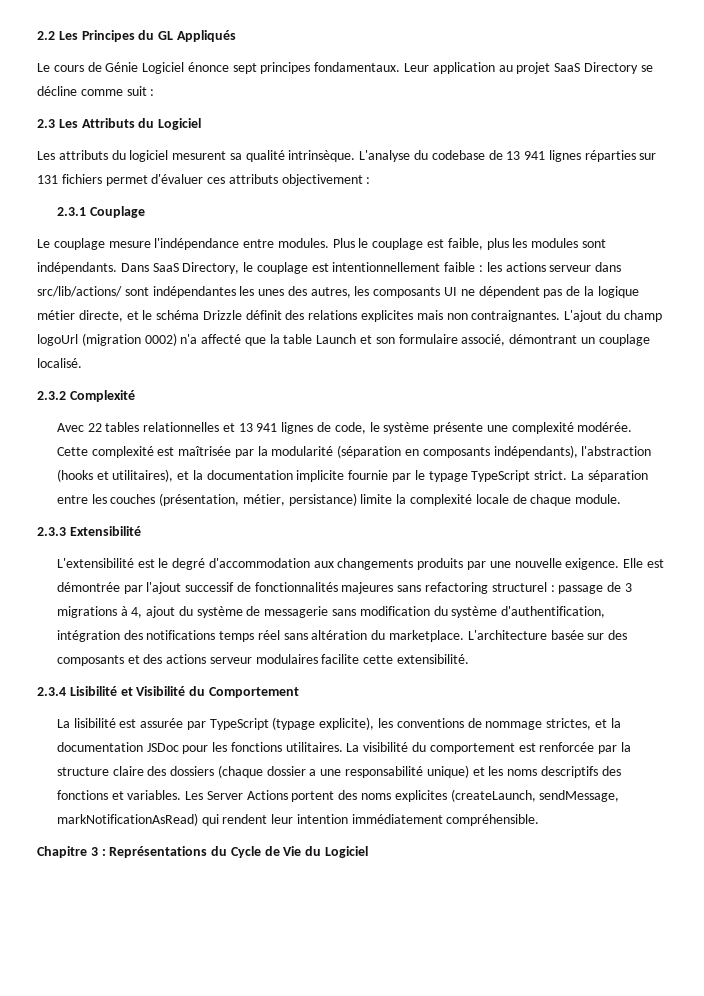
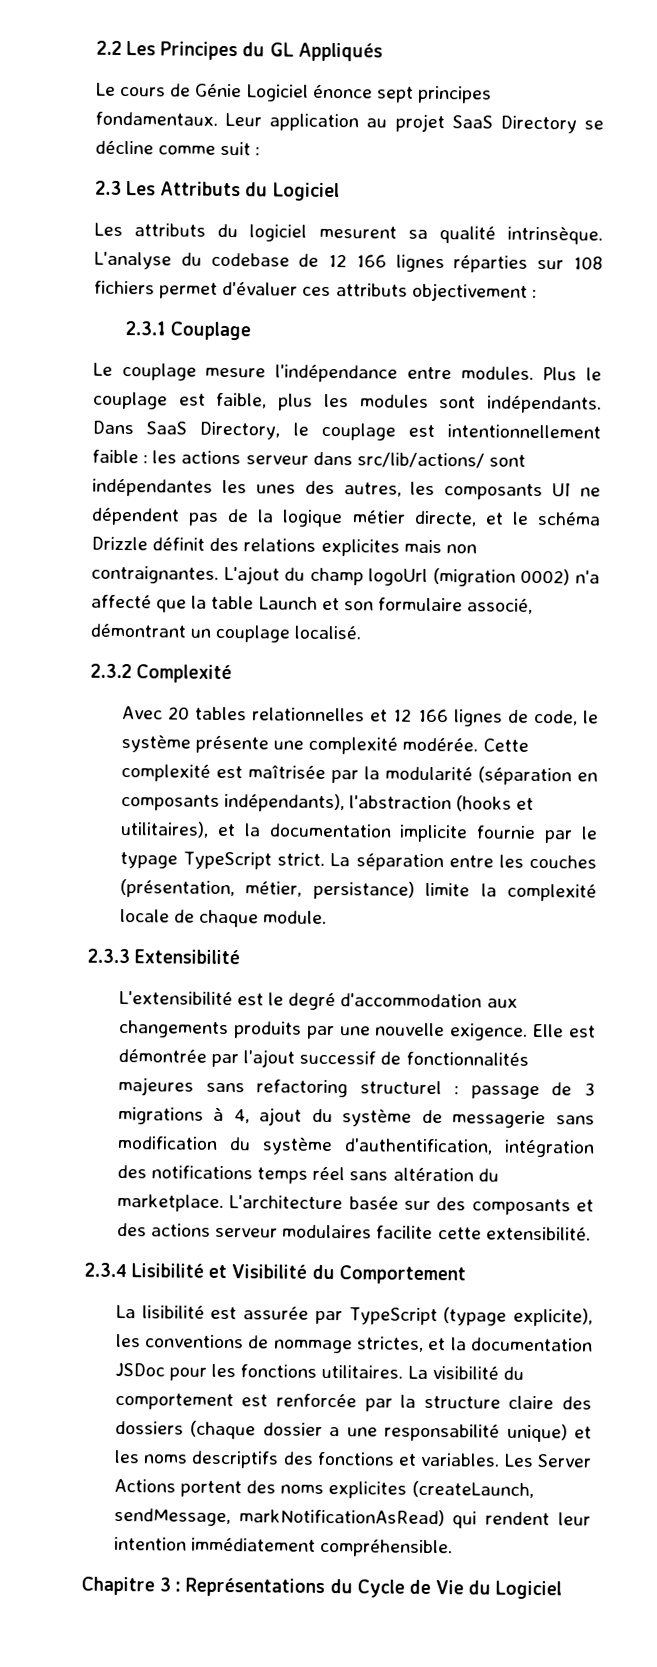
[506,151,546,160] 13 941 -> [328,253,387,268] 12 166
[37,175,58,184] 131 -> [573,256,604,270] 108
[87,423,102,432] 22 -> [167,706,190,720] 20
[238,423,278,432] 13 941 -> [393,708,449,723] 12 166

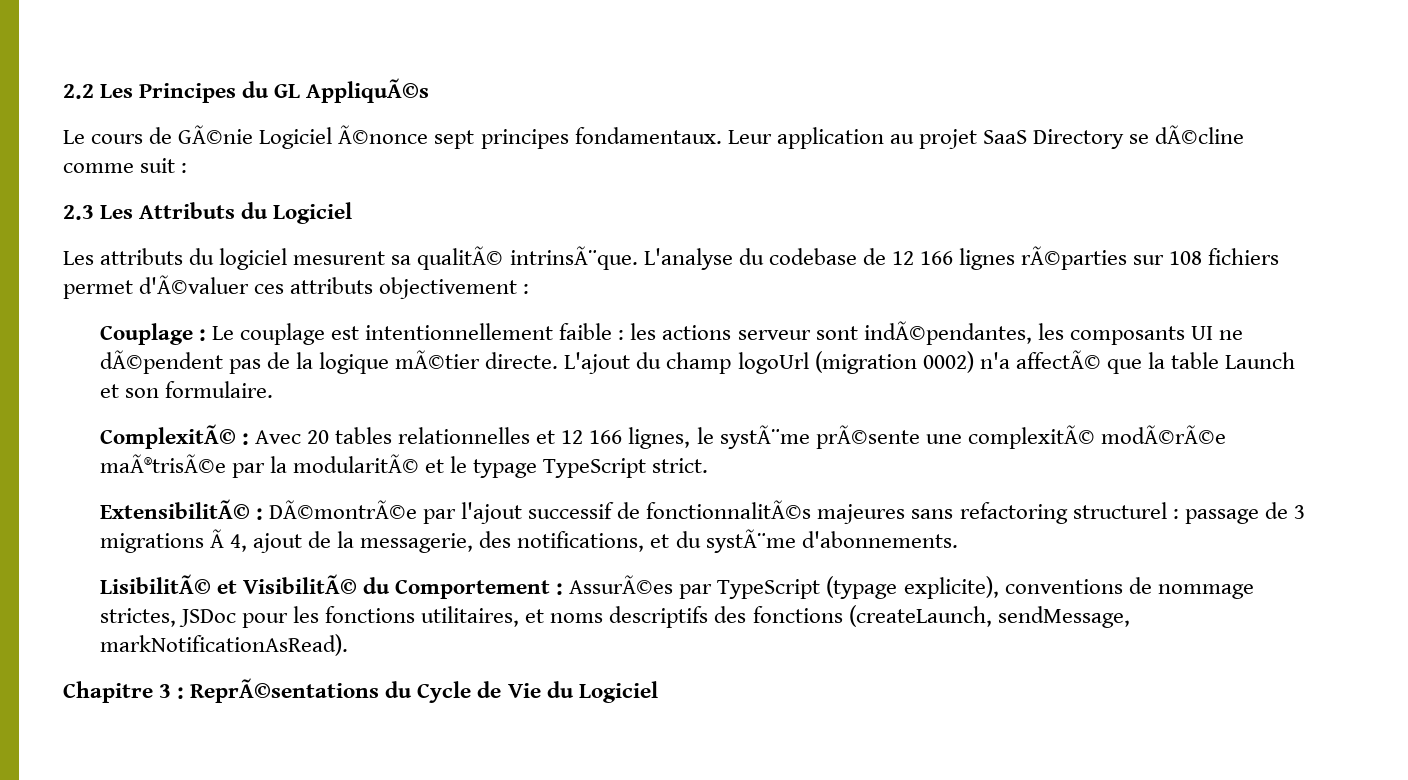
[297,42,383,62] Appliqués -> [306,78,430,103] AppliquÃ©s
[195,83,373,102] Génie Logiciel énonce -> [178,125,429,149] GÃ©nie Logiciel Ã©nonce
[95,140,154,155] décline -> [1155,125,1245,144] dÃ©cline
[438,226,603,245] qualité intrinsèque. -> [417,246,638,270] qualitÃ© intrinsÃ¨que.
[453,255,529,273] réparties -> [1021,246,1128,270] rÃ©parties
[222,281,299,296] d'évaluer -> [139,275,250,294] d'Ã©valuer
[124,321,166,336] 2.3.1 -> (530, 289) none
(251, 331) // -> [198,329,206,341] :
[205,364,602,383] [93,391,602,414] [92,420,396,441] mesure l'indépendance entre modules. Plus le couplage est faible, plus les modules sont indépendants. Dans SaaS Directory, le couplage -> (325, 334) none
[312,451,526,469] [92,478,402,497] dans src/lib/actions/ sont indépendantes les unes des autres, -> [815,321,1032,345] sont indÃ©pendantes,
[91,507,180,526] dépendent -> [99,350,223,374] dÃ©pendent
[351,510,601,527] [91,536,477,557] [91,565,219,584] métier directe, et le schéma Drizzle définit des relations explicites mais non contraignantes. -> [395,350,559,369] mÃ©tier directe.
[91,594,152,609] affecté -> [1015,350,1101,369] affectÃ©
[377,597,534,614] [90,623,362,643] [90,663,233,684] formulaire associé, démontrant un couplage localisé. // 2.3.2 Complexité // -> [164,381,273,398] [99,424,249,449] formulaire. // ComplexitÃ© :
[453,709,600,727] [120,735,529,755] [120,764,599,786] [120,792,535,813] [119,820,598,844] [119,851,598,872] [119,878,597,902] [119,908,328,928] [87,948,241,965] [118,990,518,1011] [118,1019,596,1041] [117,1048,207,1063] lignes de code, le système présente une complexité modérée. Cette complexité est maîtrisée par la modularité (séparation en composants indépendants), l'abstraction (hooks et utilitaires), et la documentation implicite fournie par le typage TypeScript strict. La séparation entre les couches (présentation, métier, persistance) limite la complexité locale de chaque module. // 2.3.3 Extensibilité // L'extensibilité est le degré d'accommodation aux changements produits par une nouvelle exigence. Elle est démontrée -> [628,425,1226,449] [99,454,709,478] [99,499,417,520] lignes, le systÃ¨me prÃ©sente une complexitÃ© modÃ©rÃ©e maÃ®trisÃ©e par la modularitÃ© et le typage TypeScript strict. // ExtensibilitÃ© : DÃ©montrÃ©e
[405,1051,529,1066] fonctionnalités -> [646,500,812,519] fonctionnalitÃ©s
[213,1106,225,1122] à -> [209,529,224,548] Ã
[311,1108,595,1129] [116,1135,595,1158] [116,1164,499,1184] [116,1193,594,1216] [116,1222,591,1241] [84,1262,466,1285] [115,1304,310,1320] du système de messagerie sans modification du système d'authentification, intégration des notifications temps réel sans altération du marketplace. L'architecture basée sur des composants et des actions serveur modulaires facilite cette extensibilité. // 2.3.4 Lisibilité et Visibilité du Comportement // La lisibilité est assurée -> [308,529,958,553] [99,574,674,599] de la messagerie, des notifications, et du systÃ¨me d'abonnements. // LisibilitÃ© et VisibilitÃ© du Comportement : AssurÃ©es
[115,1333,141,1348] les -> (999, 587) none
[428,1337,594,1352] et la documentation -> (176, 617) none
[321,1364,524,1380] [114,1392,592,1412] [114,1420,592,1443] [113,1449,592,1469] [113,1478,534,1499] [113,1507,591,1529] [113,1536,454,1558] utilitaires. La visibilité du comportement est renforcée par la structure claire des dossiers (chaque dossier a une responsabilité unique) et les noms descriptifs des fonctions et variables. Les Server Actions portent des noms explicites (createLaunch, sendMessage, markNotificationAsRead) qui rendent leur intention immédiatement compréhensible. -> [421,605,1130,628] [99,634,348,656] utilitaires, et noms descriptifs des fonctions (createLaunch, sendMessage, markNotificationAsRead).
[185,1577,326,1598] Représentations -> [190,678,380,703] ReprÃ©sentations

